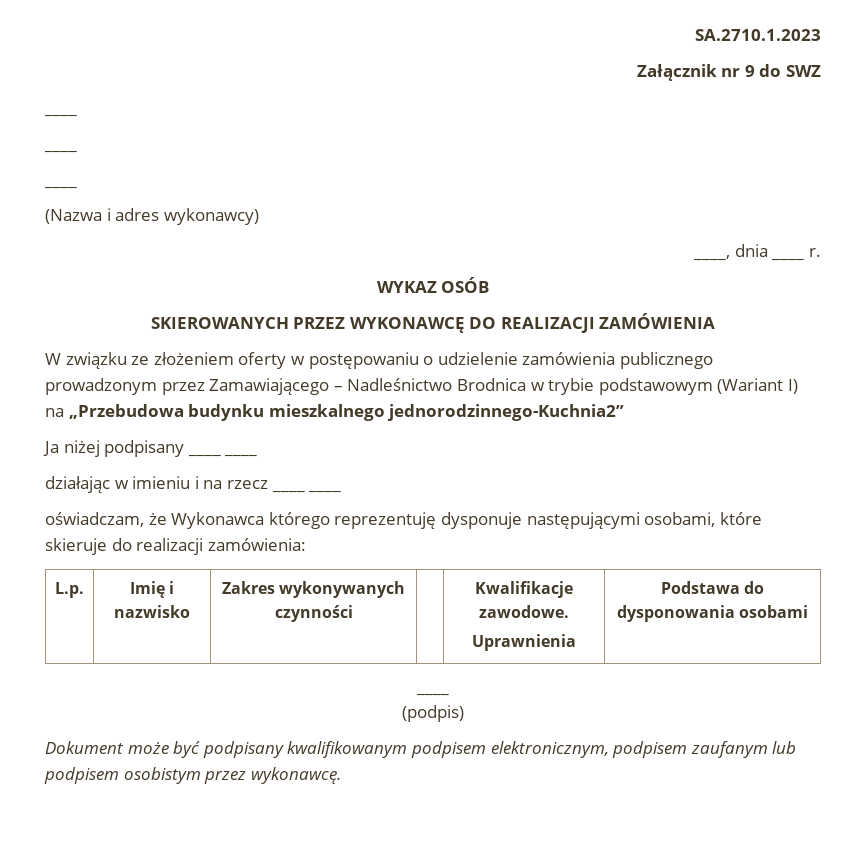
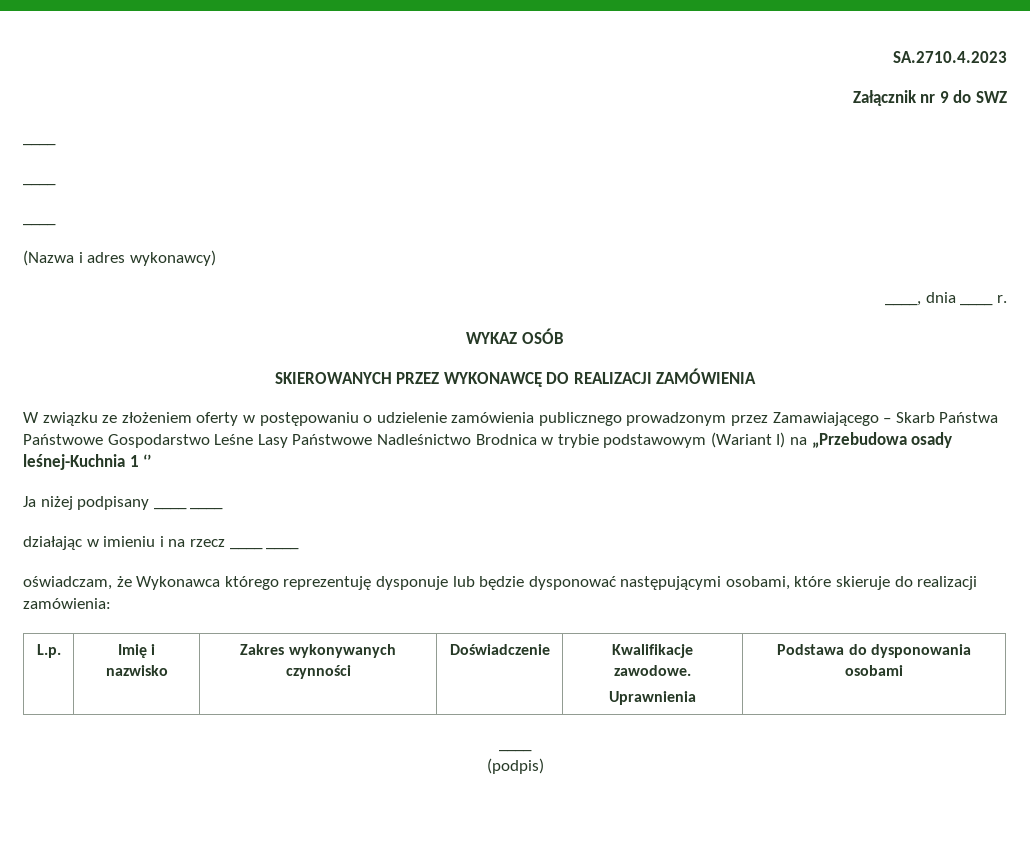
[695,29,821,41] SA.2710.1.2023 -> [893,51,1007,63] SA.2710.4.2023
(343, 388) none -> [895,412,999,423] [23,434,373,448] Skarb Państwa Państwowe Gospodarstwo Leśne Lasy Państwowe
[188,404,625,421] budynku mieszkalnego jednorodzinnego-Kuchnia2” -> [911,432,953,448] [23,454,152,470] osady leśnej-Kuchnia 1 ‘’
(522, 520) none -> [452,576,616,590] lub będzie dysponować
(353, 613) none -> [449,644,550,655] Doświadczenie
[45,741,797,758] [44,767,341,784] // Dokument może być podpisany kwalifikowanym podpisem elektronicznym, podpisem zaufanym lub podpisem osobistym przez wykonawcę. -> (544, 766) none

